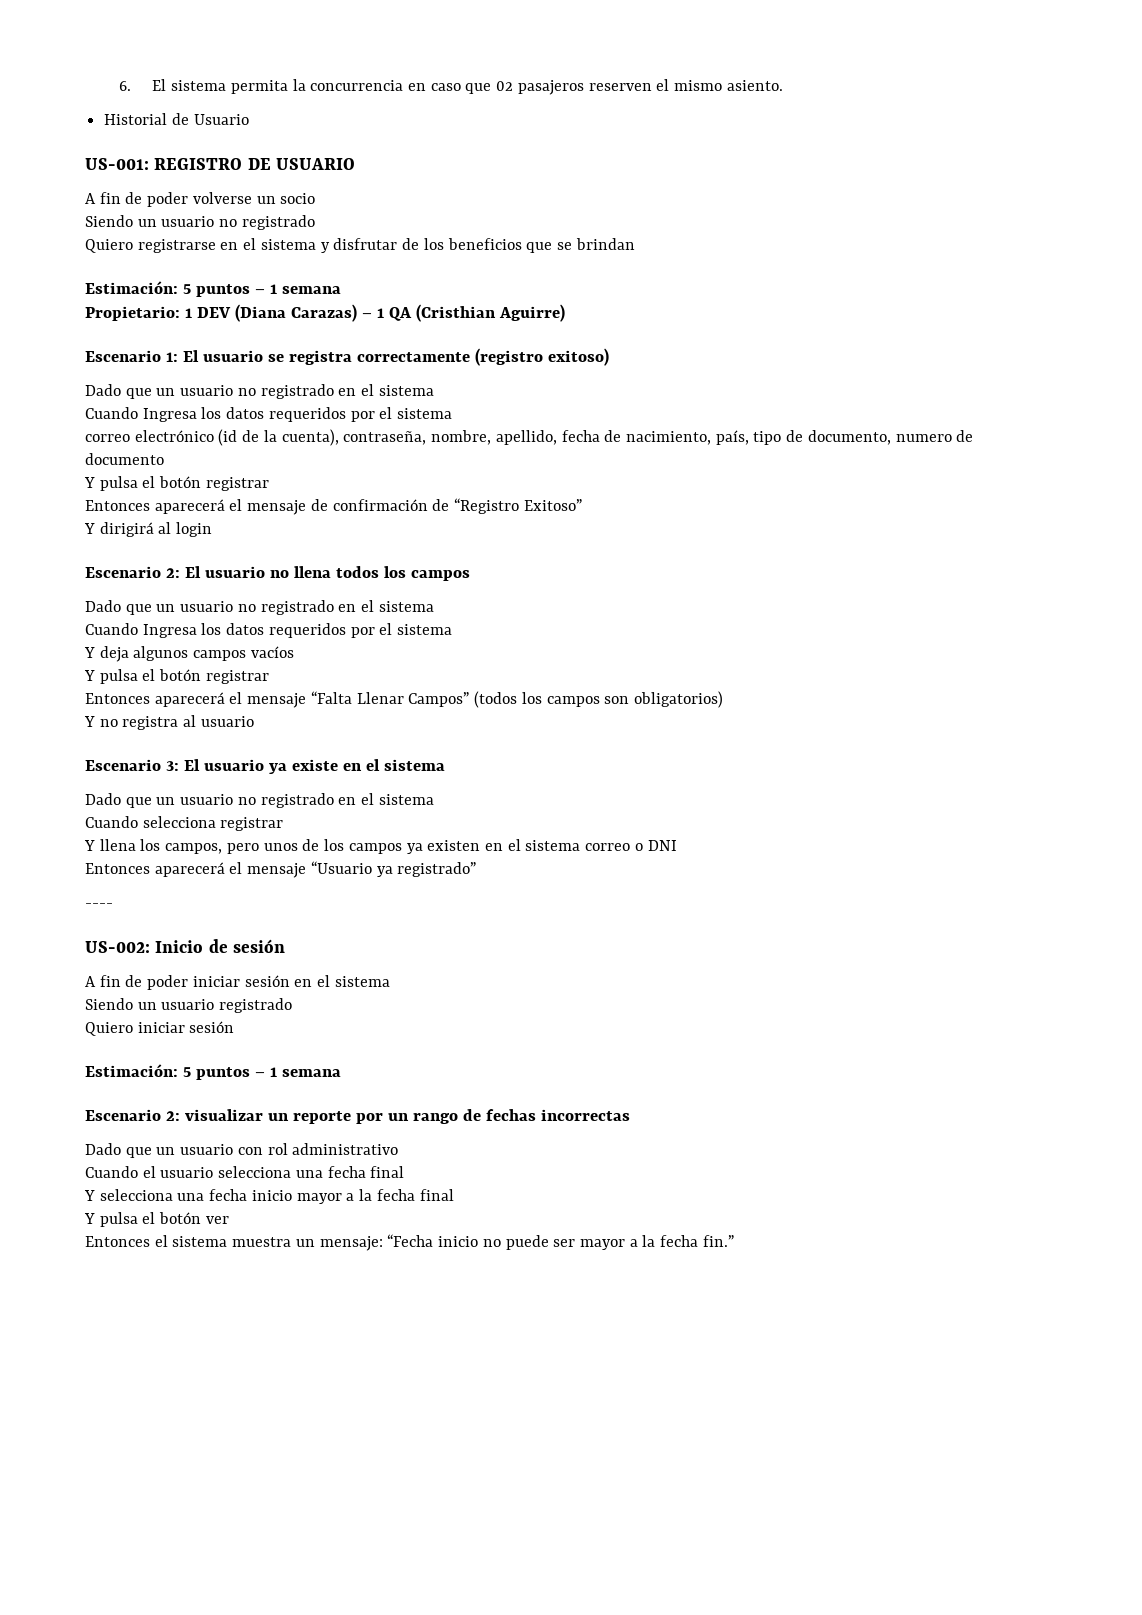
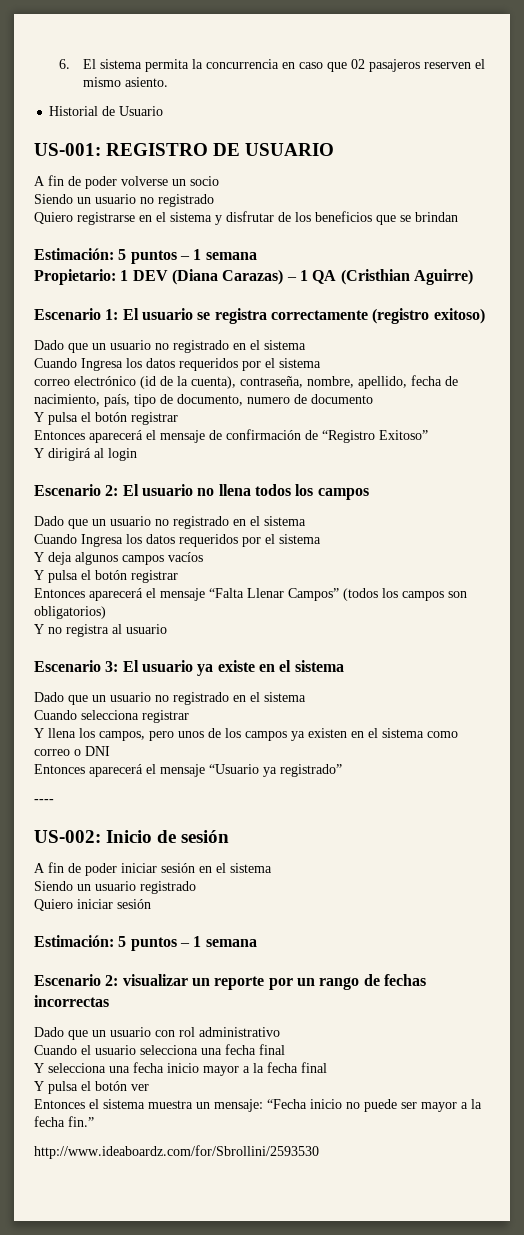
(581, 845) none -> [427,731,458,738] como
(734, 1241) none -> [34,1145,319,1159] // http://www.ideaboardz.com/for/Sbrollini/2593530

